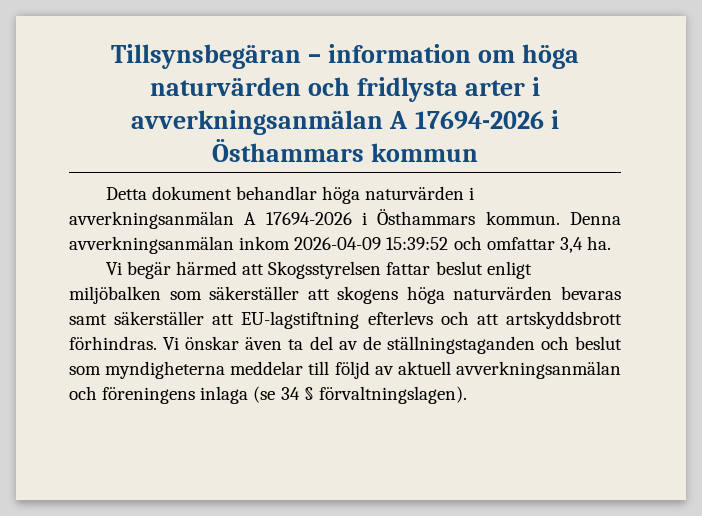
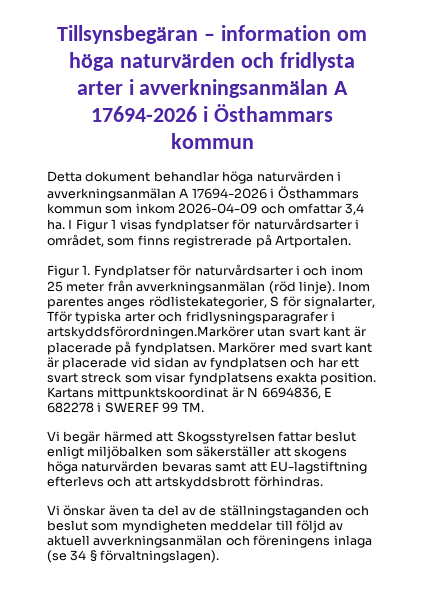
[485,211,621,225] [69,236,234,254] kommun. Denna avverkningsanmälan -> [47,203,133,214] kommun som
[386,237,449,250] 15:39:52 -> (258, 208) none
(611, 243) none -> [68,218,359,232] [47,234,351,248] [47,264,363,278] [47,280,371,294] [47,296,375,309] [47,311,335,324] [47,326,366,339] [47,341,373,355] [47,357,359,370] [47,372,377,385] [47,387,332,400] [47,402,204,413] I Figur 1 visas fyndplatser för naturvårdsarter i området, som finns registrerade på Artportalen. // Figur 1. Fyndplatser för naturvårdsarter i och inom 25 meter från avverkningsanmälan (röd linje). Inom parentes anges rödlistekategorier, S för signalarter, Tför typiska arter och fridlysningsparagrafer i artskyddsförordningen.Markörer utan svart kant är placerade på fyndplatsen. Markörer med svart kant är placerade vid sidan av fyndplatsen och har ett svart streck som visar fyndplatsens exakta position. Kartans mittpunktskoordinat är N 6694836, E 682278 i SWEREF 99 TM.
[114,311,205,325] säkerställer -> (247, 467) none
(157, 343) none -> (323, 481) //
[105,361,226,379] myndigheterna -> [121,520,207,533] myndigheten

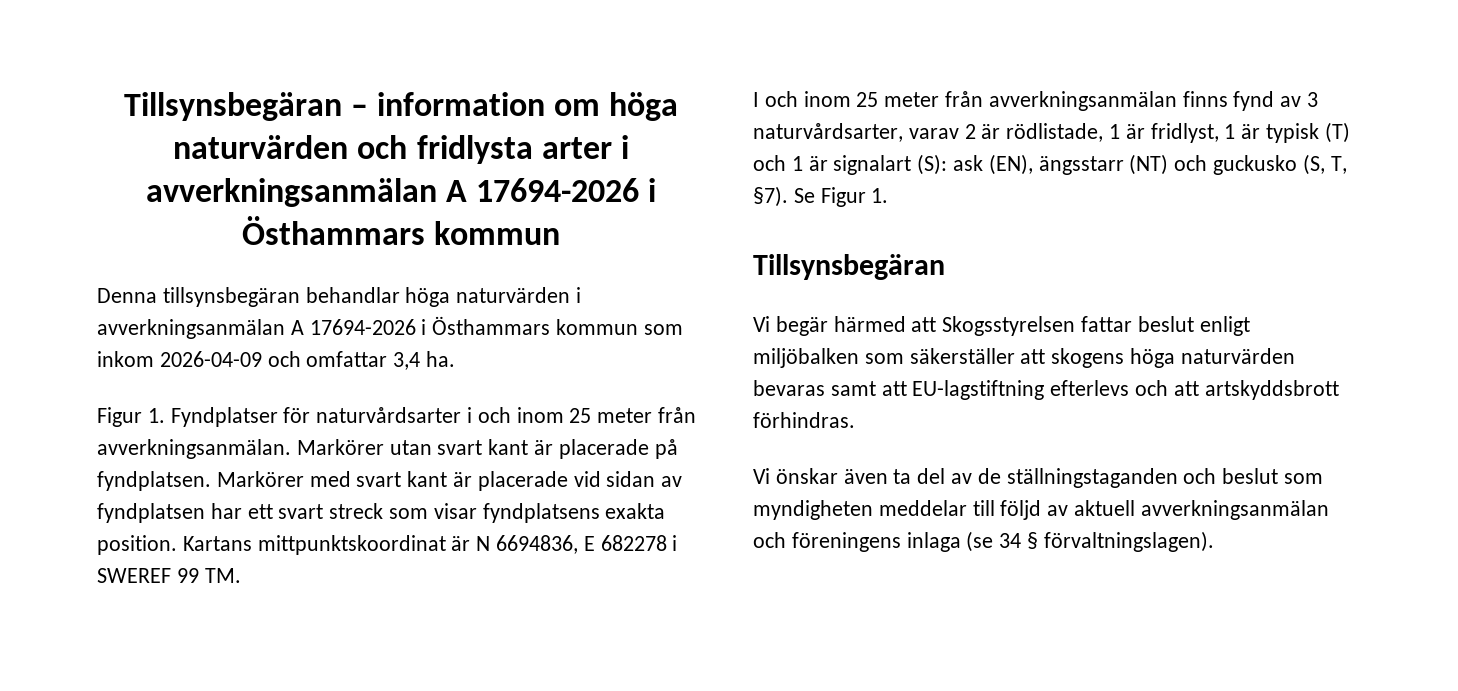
[47,171,151,182] Detta dokument -> [97,287,300,307] Denna tillsynsbegäran
[68,218,359,232] [47,234,351,248] I Figur 1 visas fyndplatser för naturvårdsarter i området, som finns registrerade på Artportalen. -> (456, 359) none
[136,281,371,294] [47,296,375,309] [47,311,335,324] [47,326,254,339] avverkningsanmälan (röd linje). Inom parentes anges rödlistekategorier, S för signalarter, Tför typiska arter och fridlysningsparagrafer i artskyddsförordningen.Markörer -> [97,439,384,459] avverkningsanmälan. Markörer
[290,357,315,368] och -> (205, 513) none
(204, 407) none -> [753,91,1319,111] [753,122,1350,143] [753,154,1347,175] [753,186,889,207] [753,254,945,280] // I och inom 25 meter från avverkningsanmälan finns fynd av 3 naturvårdsarter, varav 2 är rödlistade, 1 är fridlyst, 1 är typisk (T) och 1 är signalart (S): ask (EN), ängsstarr (NT) och guckusko (S, T, §7). Se Figur 1. // Tillsynsbegäran

